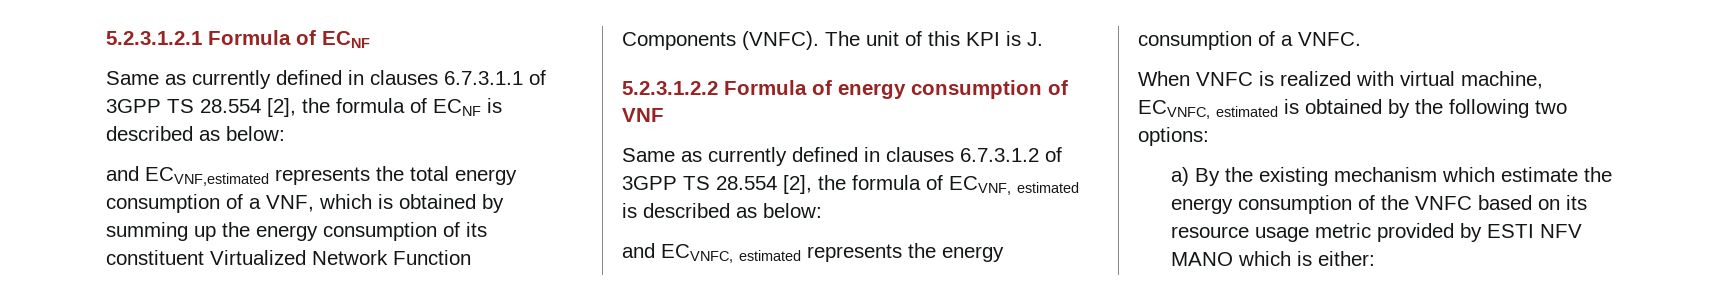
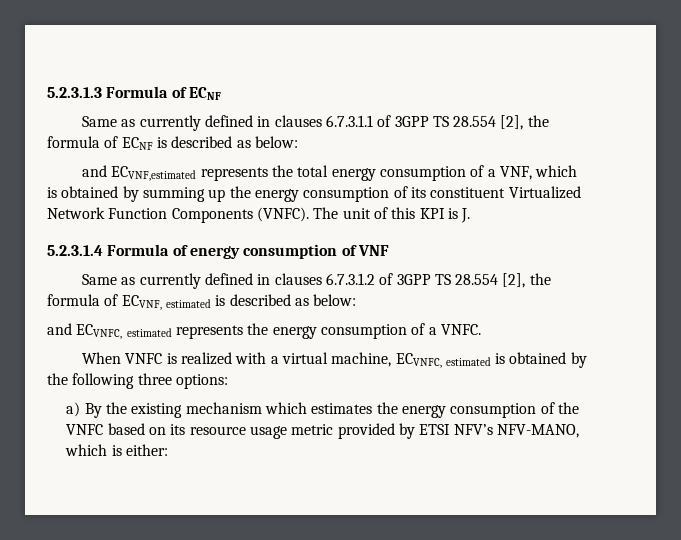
[106,31,202,45] 5.2.3.1.2.1 -> [47,87,102,98] 5.2.3.1.3
[622,81,718,95] 5.2.3.1.2.2 -> [47,245,103,256] 5.2.3.1.4
(1394, 78) none -> [270,356,279,364] a
[1535,100,1567,114] two -> [137,373,172,385] three
[1501,167,1579,182] estimate -> [311,403,373,414] estimates
[1487,224,1583,238] [1171,252,1234,266] ESTI NFV MANO -> [419,424,579,438] ETSI NFV’s NFV-MANO,

